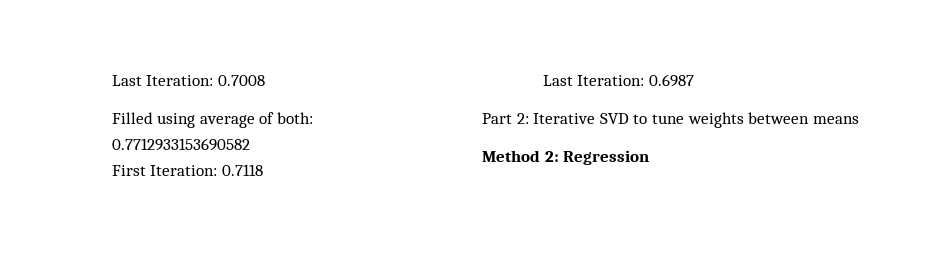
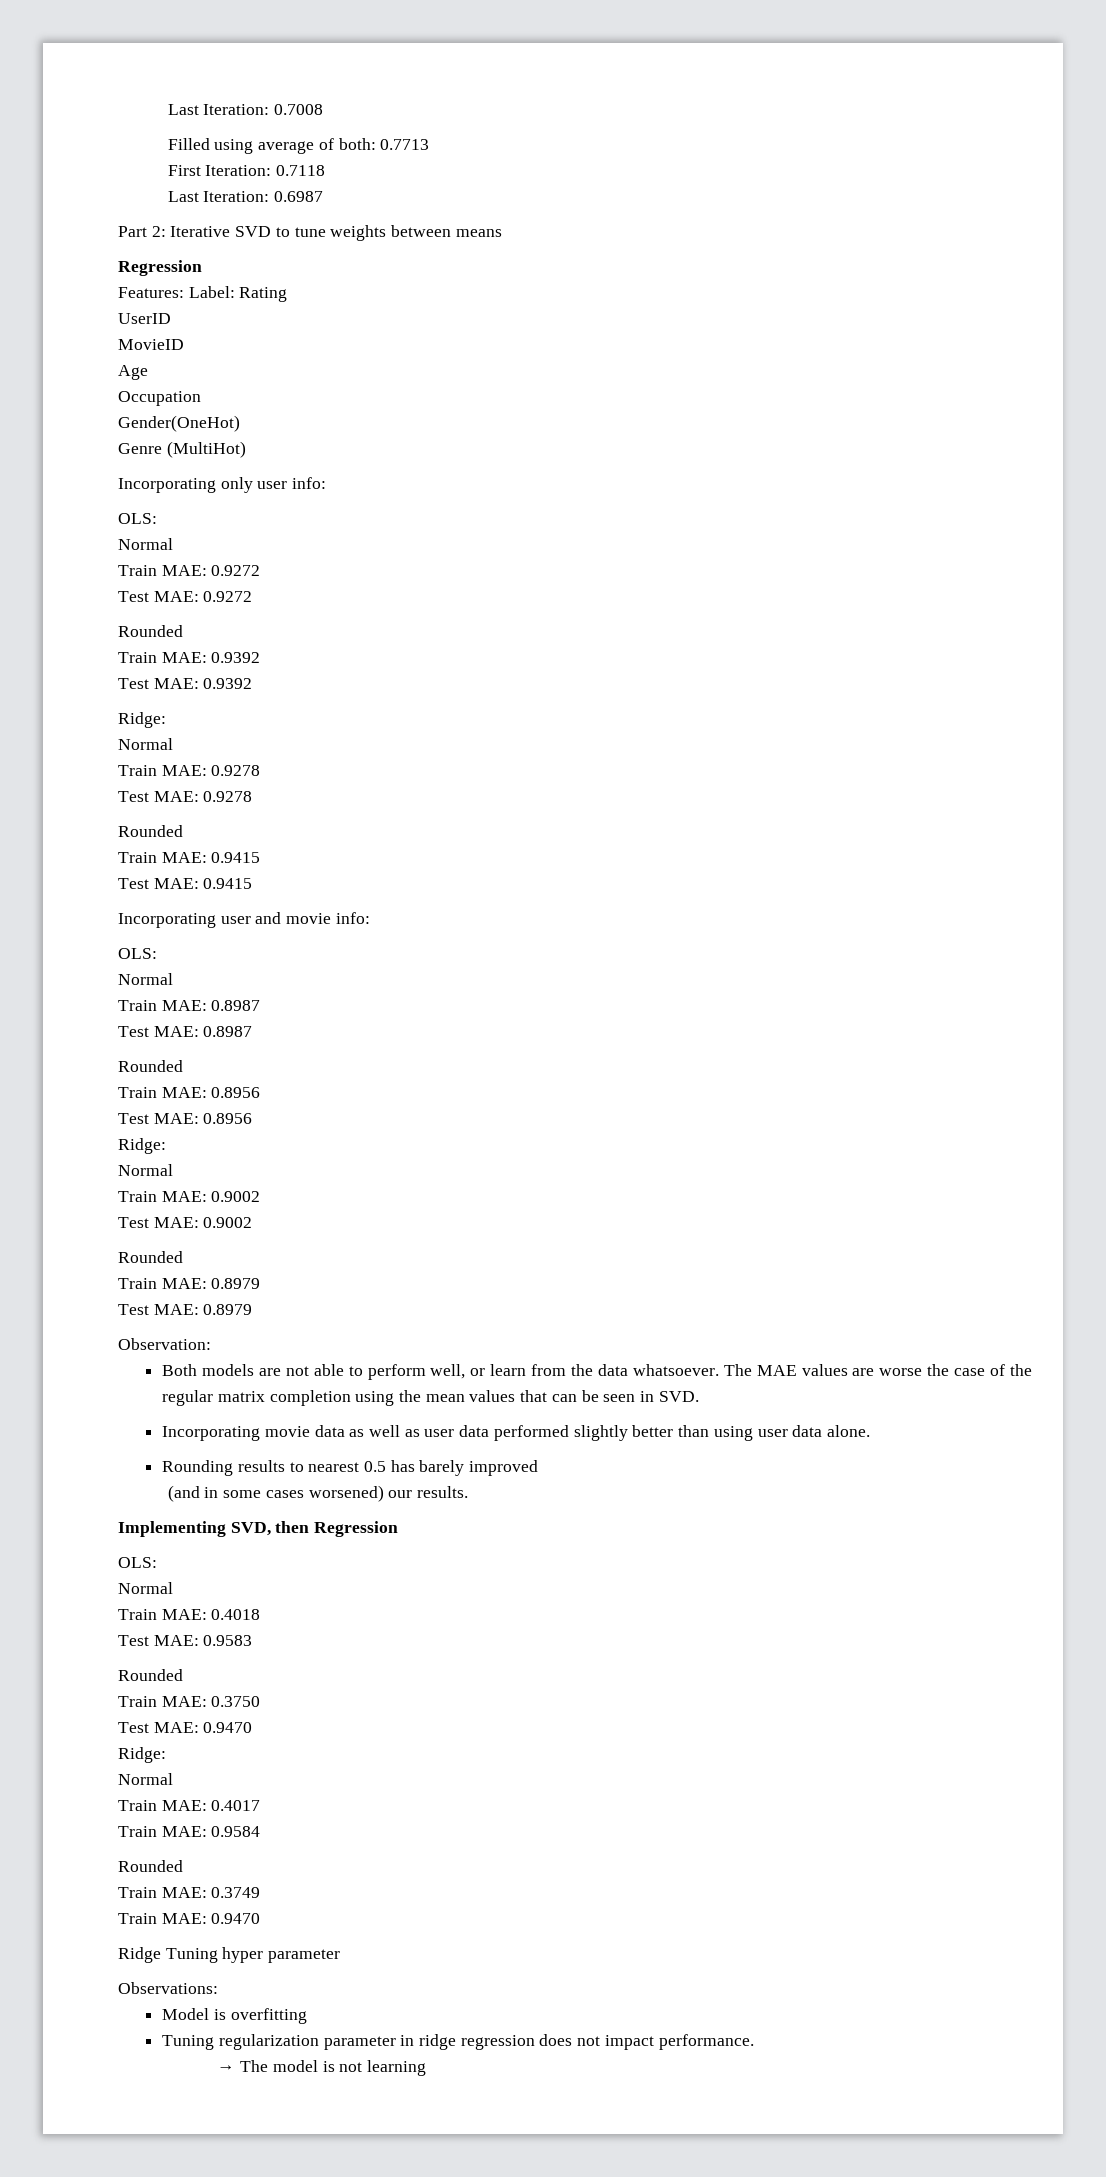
[111,138,250,151] 0.7712933153690582 -> [380,139,430,150] 0.7713
[482,150,650,165] Method 2: Regression -> [118,260,202,276] [118,286,288,302] [118,313,171,324] [118,339,184,350] [118,365,148,380] [118,391,201,406] [118,415,240,432] [118,441,246,458] [118,477,327,493] [118,513,157,524] [118,538,173,550] [118,565,261,576] [118,591,253,602] [118,625,183,637] [118,652,261,663] [118,678,253,689] [118,712,166,728] [118,738,173,750] [118,765,261,776] [118,791,253,802] [118,825,183,837] [118,852,261,863] [118,878,253,889] [118,912,370,928] [118,948,157,959] [118,973,173,985] [118,1000,261,1011] [118,1026,253,1037] [118,1060,183,1072] [118,1087,261,1098] [118,1113,253,1124] [118,1138,166,1154] [118,1164,173,1176] [118,1191,261,1202] [118,1217,253,1228] [118,1251,183,1263] [118,1278,261,1289] [118,1304,253,1315] [118,1338,211,1350] [162,1364,1032,1380] [162,1390,699,1406] [162,1425,870,1441] [162,1460,539,1476] [167,1485,469,1502] [118,1521,399,1537] [118,1557,157,1568] [118,1582,173,1594] [118,1609,261,1620] [118,1635,253,1646] [118,1669,183,1681] [118,1696,261,1707] [118,1722,253,1733] [118,1747,166,1763] [118,1773,173,1785] [118,1800,261,1811] [118,1826,261,1837] [118,1860,183,1872] [118,1887,261,1898] [118,1913,261,1924] [118,1947,341,1963] [118,1982,218,1994] [162,2008,307,2024] [162,2034,754,2050] [217,2060,426,2076] Regression // Features: Label: Rating // UserID // MovieID // Age // Occupation // Gender(OneHot) // Genre (MultiHot) // Incorporating only user info: // OLS: // Normal // Train MAE: 0.9272 // Test MAE: 0.9272 // Rounded // Train MAE: 0.9392 // Test MAE: 0.9392 // Ridge: // Normal // Train MAE: 0.9278 // Test MAE: 0.9278 // Rounded // Train MAE: 0.9415 // Test MAE: 0.9415 // Incorporating user and movie info: // OLS: // Normal // Train MAE: 0.8987 // Test MAE: 0.8987 // Rounded // Train MAE: 0.8956 // Test MAE: 0.8956 // Ridge: // Normal // Train MAE: 0.9002 // Test MAE: 0.9002 // Rounded // Train MAE: 0.8979 // Test MAE: 0.8979 // Observation: // Both models are not able to perform well, or learn from the data whatsoever. The MAE values are worse the case of the regular matrix completion using the mean values that can be seen in SVD. // Incorporating movie data as well as user data performed slightly better than using user data alone. // Rounding results to nearest 0.5 has barely improved // (and in some cases worsened) our results. // Implementing SVD, then Regression // OLS: // Normal // Train MAE: 0.4018 // Test MAE: 0.9583 // Rounded // Train MAE: 0.3750 // Test MAE: 0.9470 // Ridge: // Normal // Train MAE: 0.4017 // Train MAE: 0.9584 // Rounded // Train MAE: 0.3749 // Train MAE: 0.9470 // Ridge Tuning hyper parameter // Observations: // Model is overfitting // Tuning regularization parameter in ridge regression does not impact performance. // → The model is not learning

